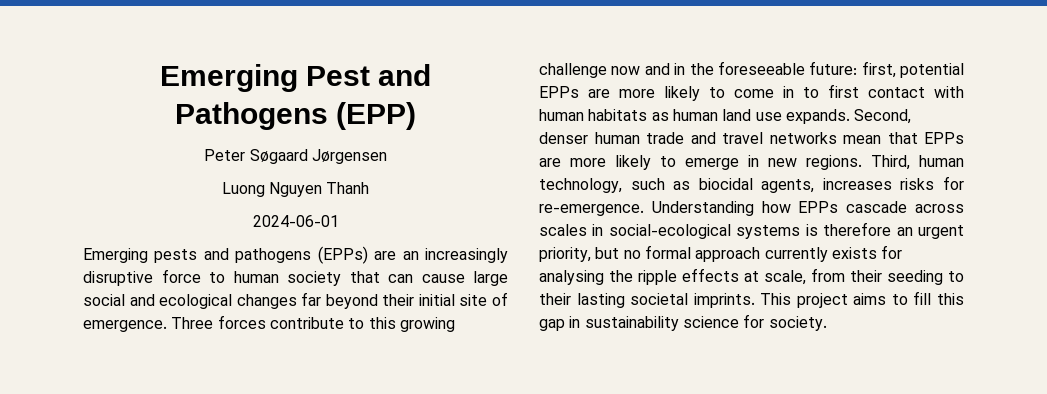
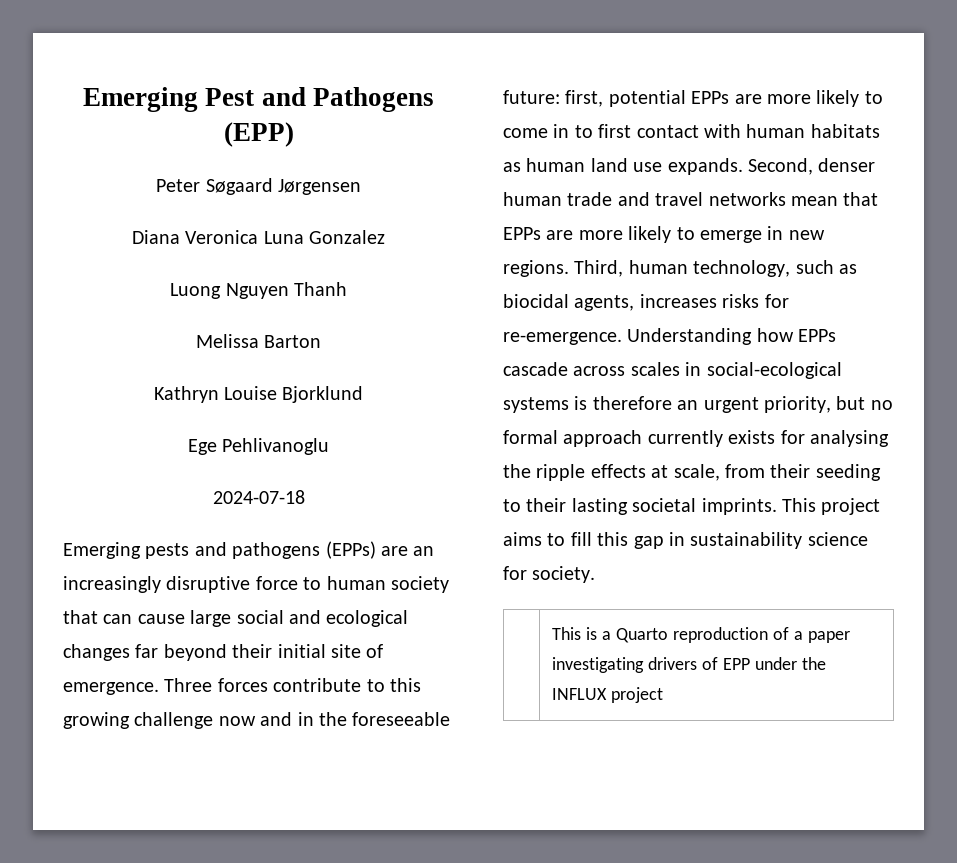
(387, 156) none -> [131,230,386,244] // Diana Veronica Luna Gonzalez
[252,215,339,227] 2024-06-01 -> [195,334,322,348] [153,386,364,403] [187,438,330,455] [212,490,305,504] Melissa Barton // Kathryn Louise Bjorklund // Ege Pehlivanoglu // 2024-07-18
(827, 323) none -> [552,627,850,643] [552,657,826,673] [552,687,664,703] // | This is a Quarto reproduction of a paper investigating drivers of EPP under the INFLUX project

